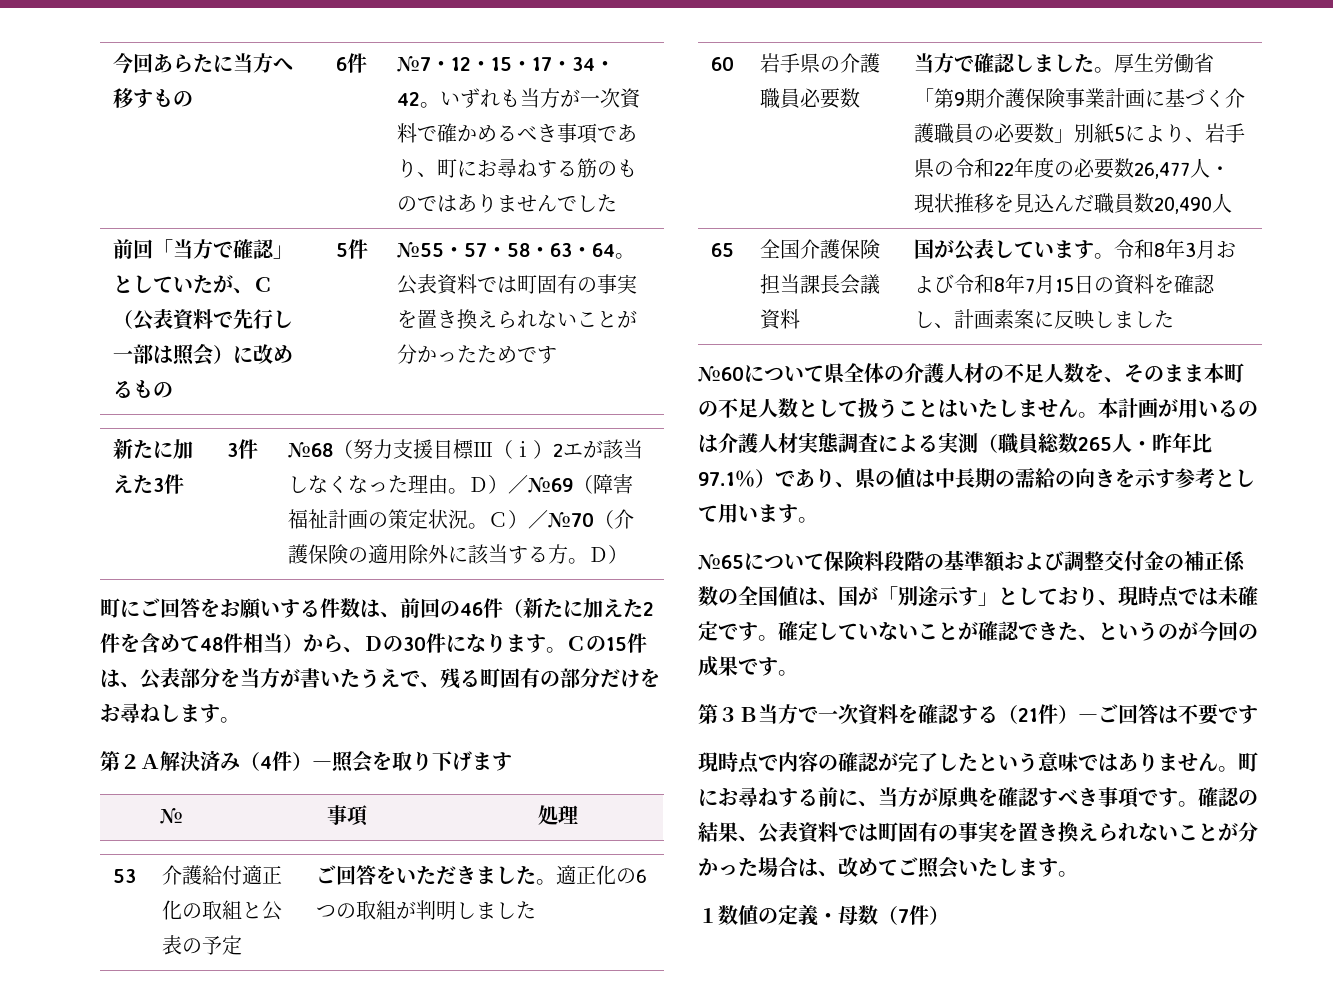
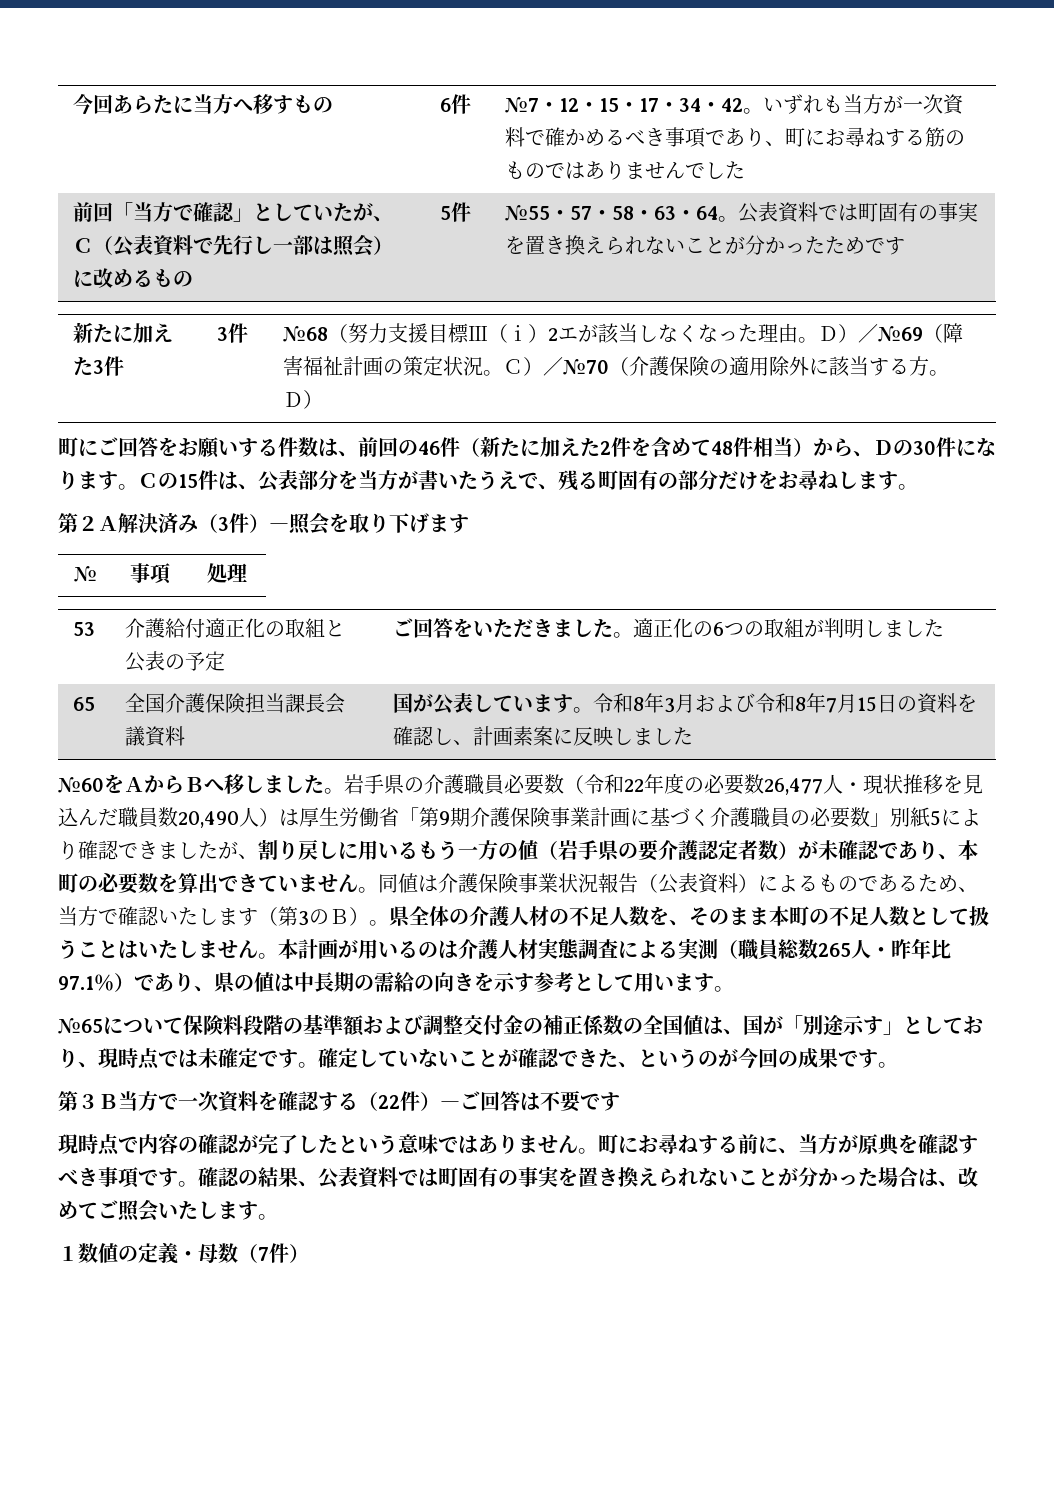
[260,756,272,769] 4 -> [218,517,229,531] 3
[710,57,734,71] [759,53,880,73] [759,88,860,109] [913,53,1214,73] [913,88,1245,108] [913,123,1245,144] [913,157,1230,179] [913,193,1232,214] // 60 | 岩手県の介護職員必要数 | 当方で確認しました。厚生労働省「第9期介護保険事業計画に基づく介護職員の必要数」別紙5により、岩手県の令和22年度の必要数26,477人・現状推移を見込んだ職員数20,490人 -> (944, 628) none
[744,365,824,383] について -> [104,773,983,795] [58,807,981,828] [58,839,978,861] [58,873,978,894] [58,906,389,926] をＡからＢへ移しました。岩手県の介護職員必要数（令和22年度の必要数26,477人・現状推移を見込んだ職員数20,490人）は厚生労働省「第9期介護保険事業計画に基づく介護職員の必要数」別紙5により確認できましたが、割り戻しに用いるもう一方の値（岩手県の要介護認定者数）が未確認であり、本町の必要数を算出できていません。同値は介護保険事業状況報告（公表資料）によるものであるため、当方で確認いたします（第3のＢ）。
[1018,708,1038,722] 21 -> [378,1095,400,1109] 22

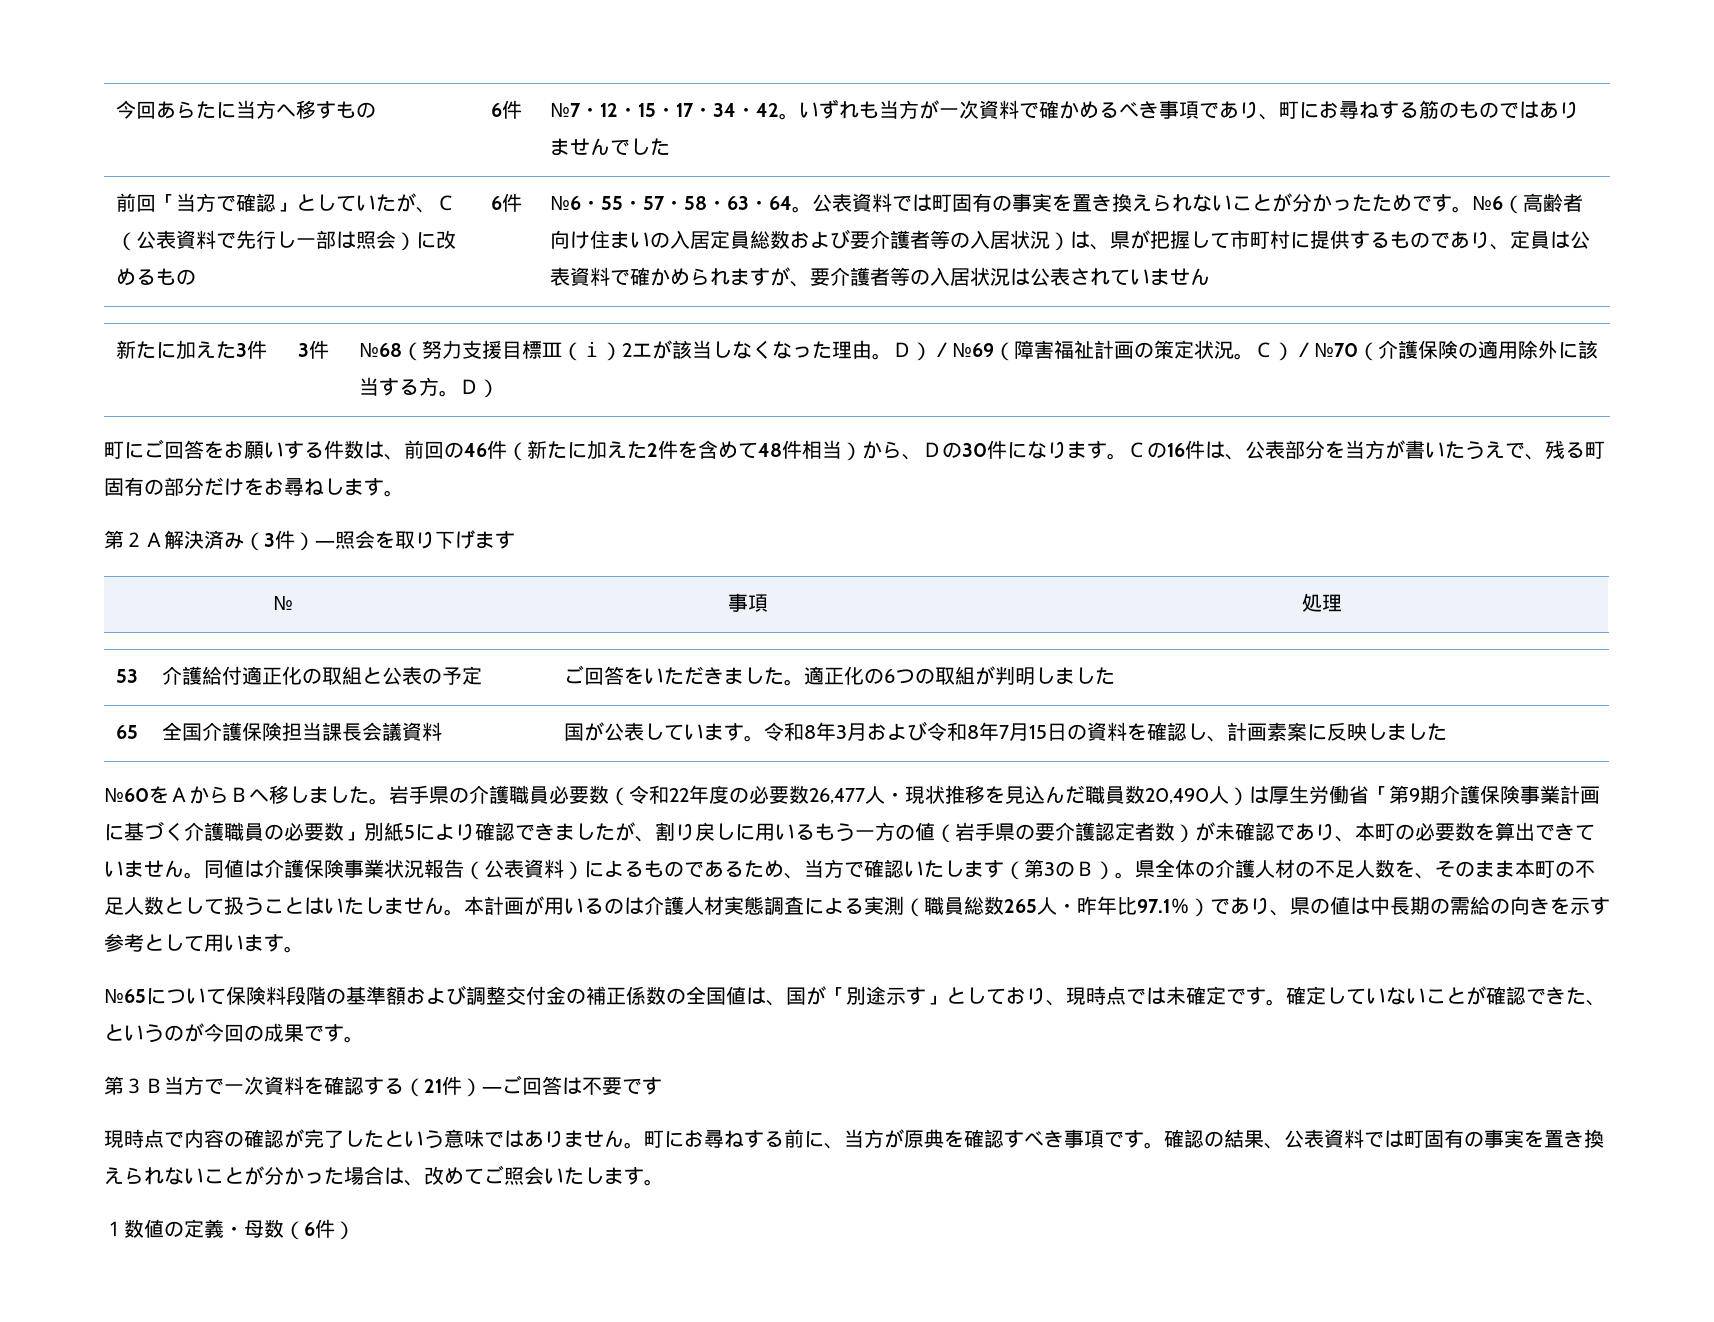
[439,202,471,222] [504,205,550,221] 5件 | №55 -> [490,193,522,212] [549,196,623,210] 6件 | №6・55
(905, 246) none -> [1451,193,1583,214] [549,229,1590,251] [549,267,1210,287] 。№6（高齢者向け住まいの入居定員総数および要介護者等の入居状況）は、県が把握して市町村に提供するものであり、定員は公表資料で確かめられますが、要介護者等の入居状況は公表されていません
[178,474,198,488] 15 -> [1167,443,1185,457] 16
[378,1095,400,1109] 22 -> [424,1079,442,1093] 21
[258,1247,269,1261] 7 -> [304,1222,315,1236] 6

